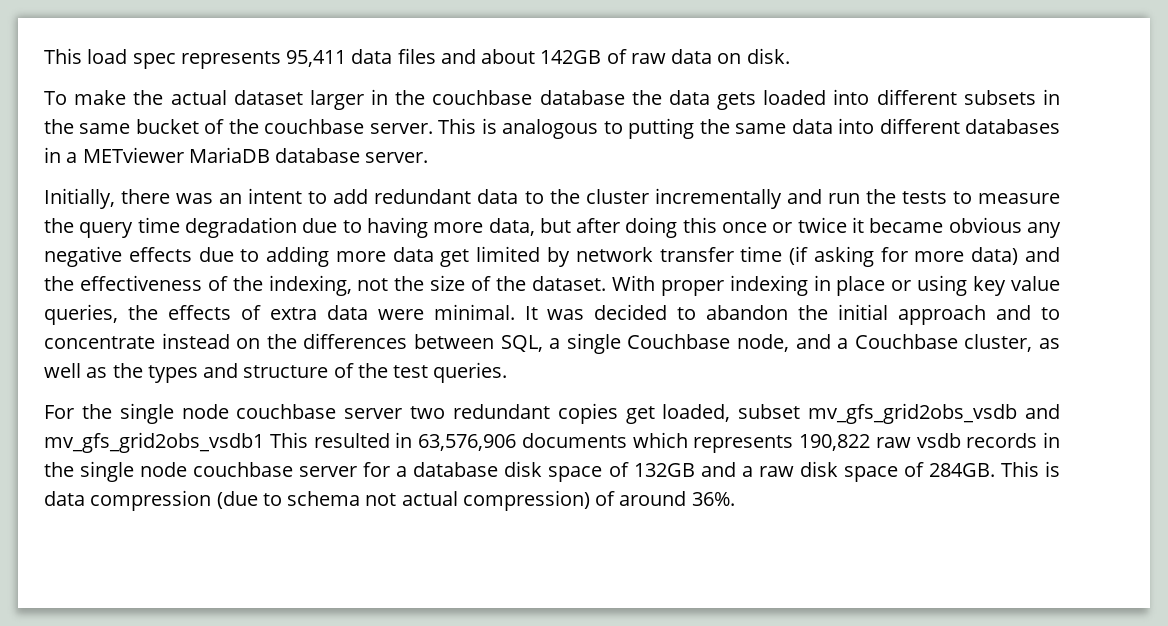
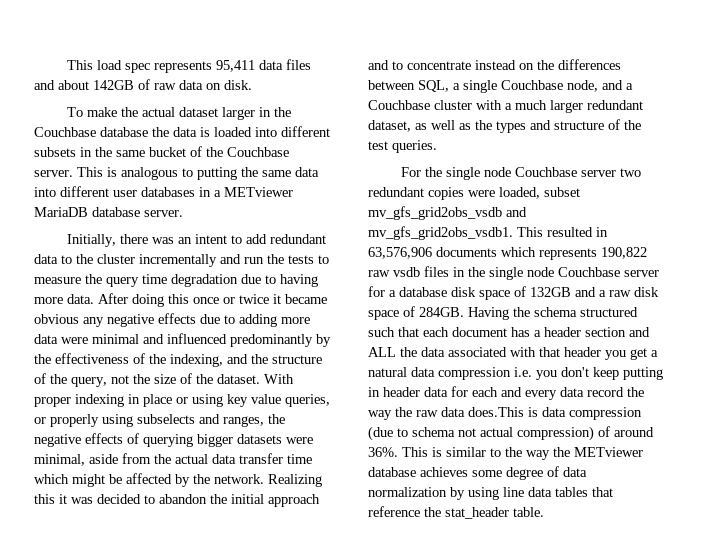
[432,90,533,105] couchbase -> [34,127,96,137] Couchbase
[717,92,757,110] gets -> [200,127,210,137] is
[264,119,365,134] couchbase -> [227,147,289,157] Couchbase
(960, 126) none -> [113,190,137,197] user
[488,218,621,236] data, but after -> [67,293,128,304] data. After
[440,246,1061,267] get limited by network transfer time (if asking for more data) and -> [61,333,331,347] were minimal and influenced predominantly by
(352, 285) none -> [227,354,322,364] [34,373,107,387] and the structure of the query,
[127,304,538,320] the effects of extra data were minimal. It -> [34,414,285,427] [34,433,313,447] [34,453,312,466] [34,473,322,487] [34,494,67,504] or properly using subselects and ranges, the negative effects of querying bigger datasets were minimal, aside from the actual data transfer time which might be affected by the network. Realizing this it
[964,334,1033,352] cluster, -> [434,100,643,113] [368,120,411,132] cluster with a much larger redundant dataset,
[236,404,337,419] couchbase -> [515,167,578,177] Couchbase
[625,406,655,424] get -> [468,190,495,197] were
[44,432,264,453] mv_gfs_grid2obs_vsdb1 -> [368,226,513,240] mv_gfs_grid2obs_vsdb1.
[966,433,1038,448] records -> [424,266,449,277] files
[193,462,294,477] couchbase -> [558,267,620,277] Couchbase
[1000,461,1039,477] This -> [468,307,638,320] [368,327,650,337] [368,347,658,360] [368,367,663,380] [368,386,644,400] [368,407,524,420] Having the schema structured such that each document has a header section and ALL the data associated with that header you get a natural data compression i.e. you don't keep putting in header data for each and every data record the way the raw data does.This
(735, 499) none -> [402,447,643,460] [368,466,587,480] [368,487,613,500] [368,506,544,519] This is similar to the way the METviewer database achieves some degree of data normalization by using line data tables that reference the stat_header table.

